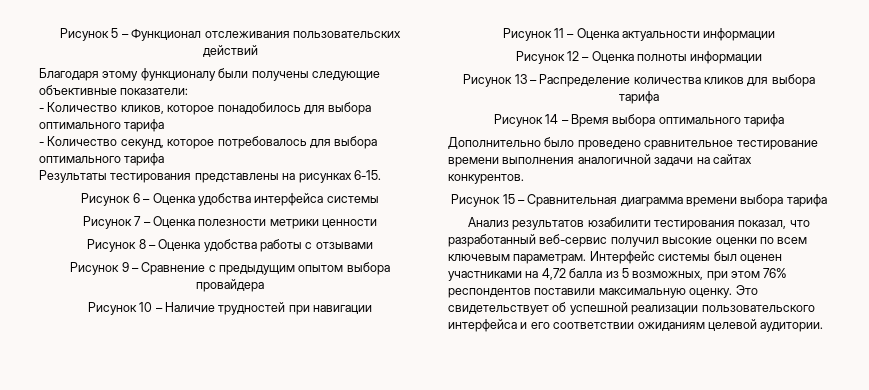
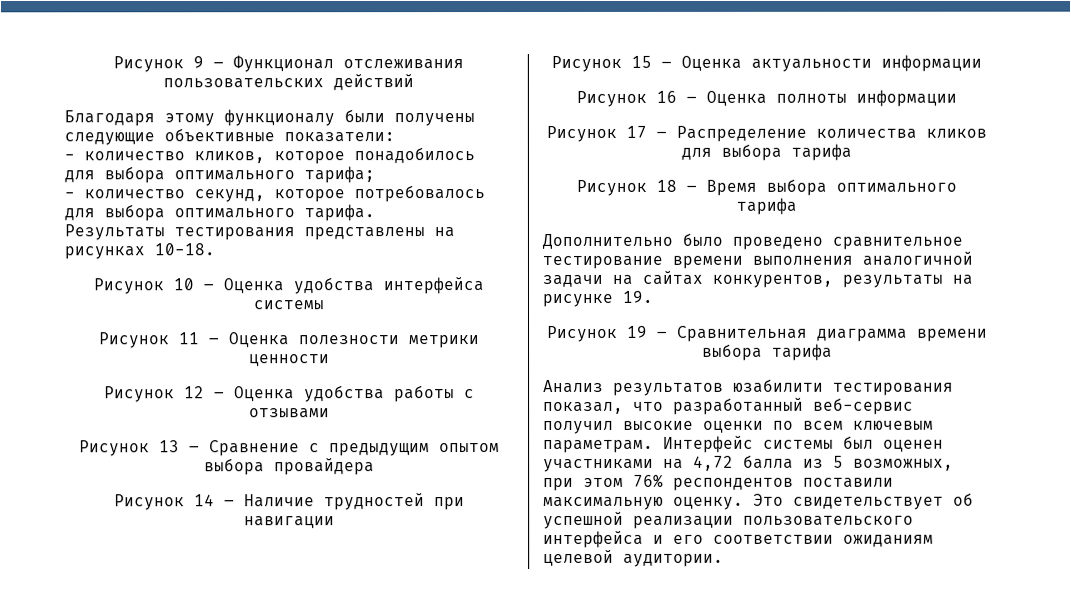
[60,28,119,41] Рисунок 5 -> [112,56,204,73] Рисунок 9
[47,102,118,112] Количество -> [84,151,185,162] количество
[124,119,165,132] [39,136,118,146] тарифа // - Количество -> [304,166,375,184] [64,189,185,200] тарифа; // - количество
[124,153,165,166] тарифа -> [304,204,375,222] тарифа.
[353,170,381,180] [81,193,140,206] 6-15. // Рисунок 6 -> [154,243,215,256] [92,278,194,295] 10-18. // Рисунок 10
[134,216,142,226] 7 -> [178,332,200,345] 11
[138,239,146,249] 8 -> [183,386,205,399] 12
[121,262,129,272] 9 -> [158,440,180,453] 13
[139,302,153,312] 10 -> [193,494,215,507] 14
[553,28,564,38] 11 -> [630,55,652,68] 15
[566,51,579,61] 12 -> [655,90,677,103] 16
[514,74,527,84] 13 -> [625,125,647,138] 17
[545,114,559,124] 14 -> [655,179,677,192] 18
[448,174,524,184] [451,194,515,207] конкурентов. // Рисунок 15 -> [712,274,973,288] [542,290,654,307] [546,325,648,342] конкурентов, результаты на рисунке 19. // Рисунок 19

